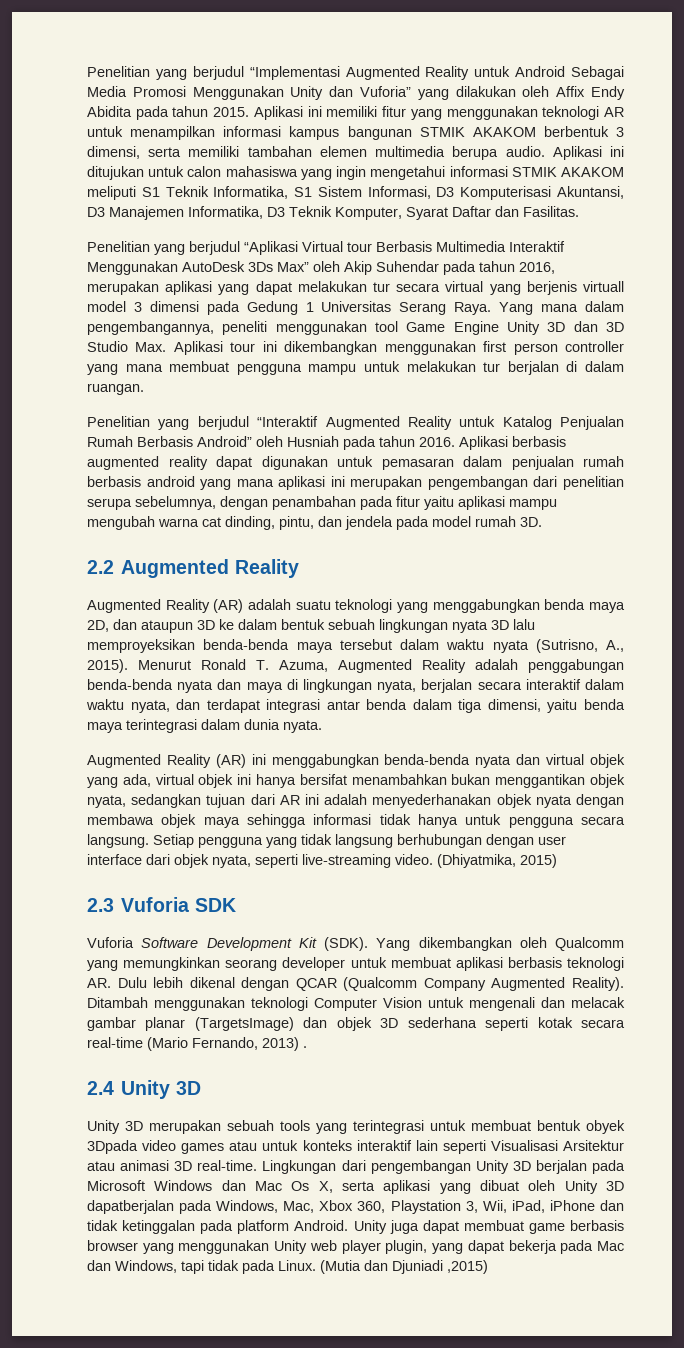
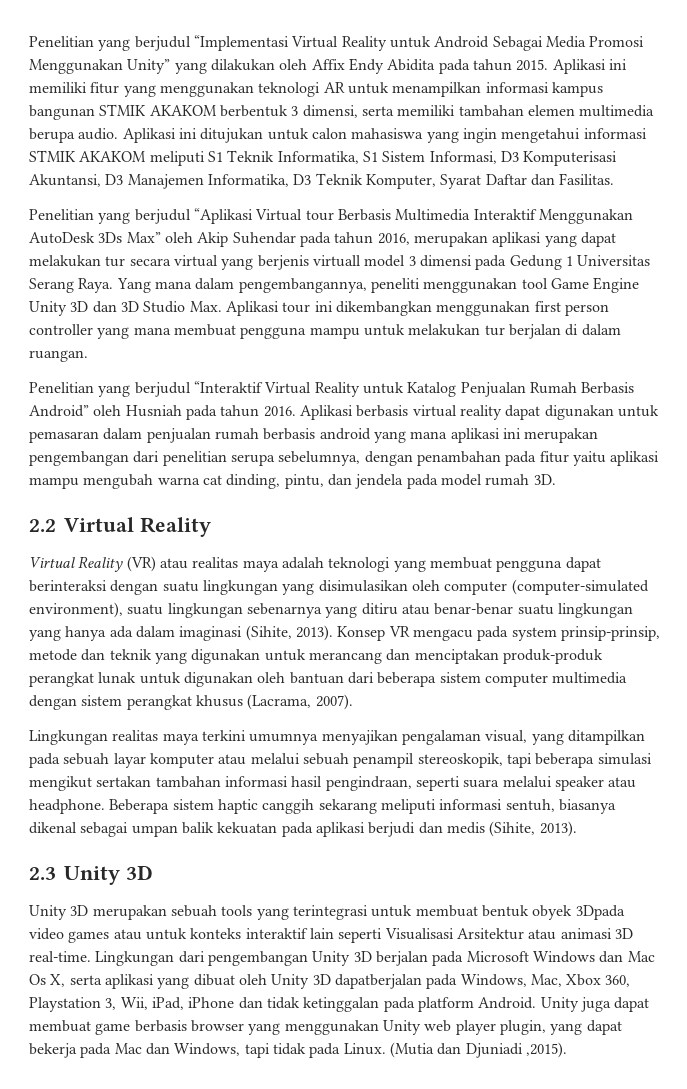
[345,66,420,80] Augmented -> [291,36,339,48] Virtual
[290,86,412,100] Unity dan Vuforia” -> [127,59,171,74] Unity”
[325,416,400,430] Augmented -> [264,382,312,394] Virtual
[87,456,159,470] augmented -> [412,405,457,417] virtual
[121,559,230,578] Augmented -> [64,517,134,532] Virtual
[87,599,625,613] [87,619,535,633] [87,639,624,653] [87,659,624,673] [87,679,624,693] [86,699,625,713] [87,719,322,733] [87,754,626,768] [87,774,625,788] [87,794,624,808] [87,814,625,828] [87,834,566,848] [87,854,557,868] [87,897,236,912] [87,937,624,951] [87,957,624,971] [87,977,624,991] [87,997,625,1011] [87,1017,626,1031] [87,1037,307,1051] [87,1081,114,1095] Augmented Reality (AR) adalah suatu teknologi yang menggabungkan benda maya 2D, dan ataupun 3D ke dalam bentuk sebuah lingkungan nyata 3D lalu memproyeksikan benda-benda maya tersebut dalam waktu nyata (Sutrisno, A., 2015). Menurut Ronald T. Azuma, Augmented Reality adalah penggabungan benda-benda nyata dan maya di lingkungan nyata, berjalan secara interaktif dalam waktu nyata, dan terdapat integrasi antar benda dalam tiga dimensi, yaitu benda maya terintegrasi dalam dunia nyata. // Augmented Reality (AR) ini menggabungkan benda-benda nyata dan virtual objek yang ada, virtual objek ini hanya bersifat menambahkan bukan menggantikan objek nyata, sedangkan tujuan dari AR ini adalah menyederhanakan objek nyata dengan membawa objek maya sehingga informasi tidak hanya untuk pengguna secara langsung. Setiap pengguna yang tidak langsung berhubungan dengan user interface dari objek nyata, seperti live-streaming video. (Dhiyatmika, 2015) // 2.3 Vuforia SDK // Vuforia Software Development Kit (SDK). Yang dikembangkan oleh Qualcomm yang memungkinkan seorang developer untuk membuat aplikasi berbasis teknologi AR. Dulu lebih dikenal dengan QCAR (Qualcomm Company Augmented Reality). Ditambah menggunakan teknologi Computer Vision untuk mengenali dan melacak gambar planar (TargetsImage) dan objek 3D sederhana seperti kotak secara real-time (Mario Fernando, 2013) . // 2.4 -> [29,556,601,572] [29,579,649,595] [29,602,633,618] [29,625,660,641] [29,649,603,664] [29,672,628,687] [29,694,353,710] [29,730,645,745] [29,753,652,768] [29,776,637,791] [29,799,616,814] [29,821,577,837] [29,867,56,880] Virtual Reality (VR) atau realitas maya adalah teknologi yang membuat pengguna dapat berinteraksi dengan suatu lingkungan yang disimulasikan oleh computer (computer-simulated environment), suatu lingkungan sebenarnya yang ditiru atau benar-benar suatu lingkungan yang hanya ada dalam imaginasi (Sihite, 2013). Konsep VR mengacu pada system prinsip-prinsip, metode dan teknik yang digunakan untuk merancang dan menciptakan produk-produk perangkat lunak untuk digunakan oleh bantuan dari beberapa sistem computer multimedia dengan sistem perangkat khusus (Lacrama, 2007). // Lingkungan realitas maya terkini umumnya menyajikan pengalaman visual, yang ditampilkan pada sebuah layar komputer atau melalui sebuah penampil stereoskopik, tapi beberapa simulasi mengikut sertakan tambahan informasi hasil pengindraan, seperti suara melalui speaker atau headphone. Beberapa sistem haptic canggih sekarang meliputi informasi sentuh, biasanya dikenal sebagai umpan balik kekuatan pada aplikasi berjudi dan medis (Sihite, 2013). // 2.3
[447,1260,488,1274] ,2015) -> [525,1042,567,1058] ,2015).

